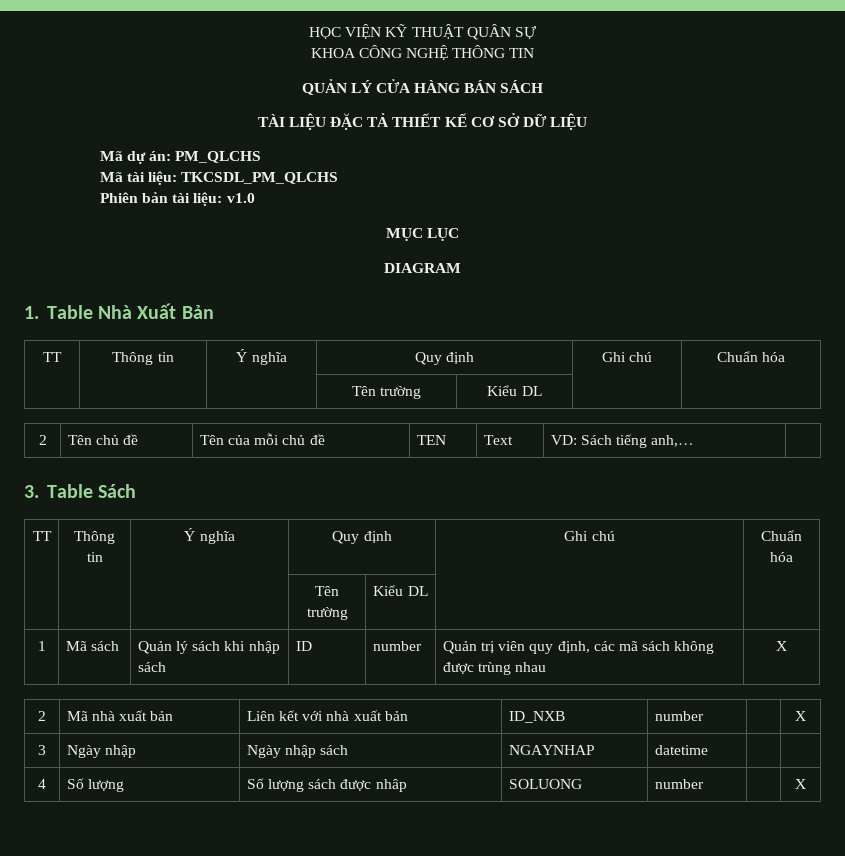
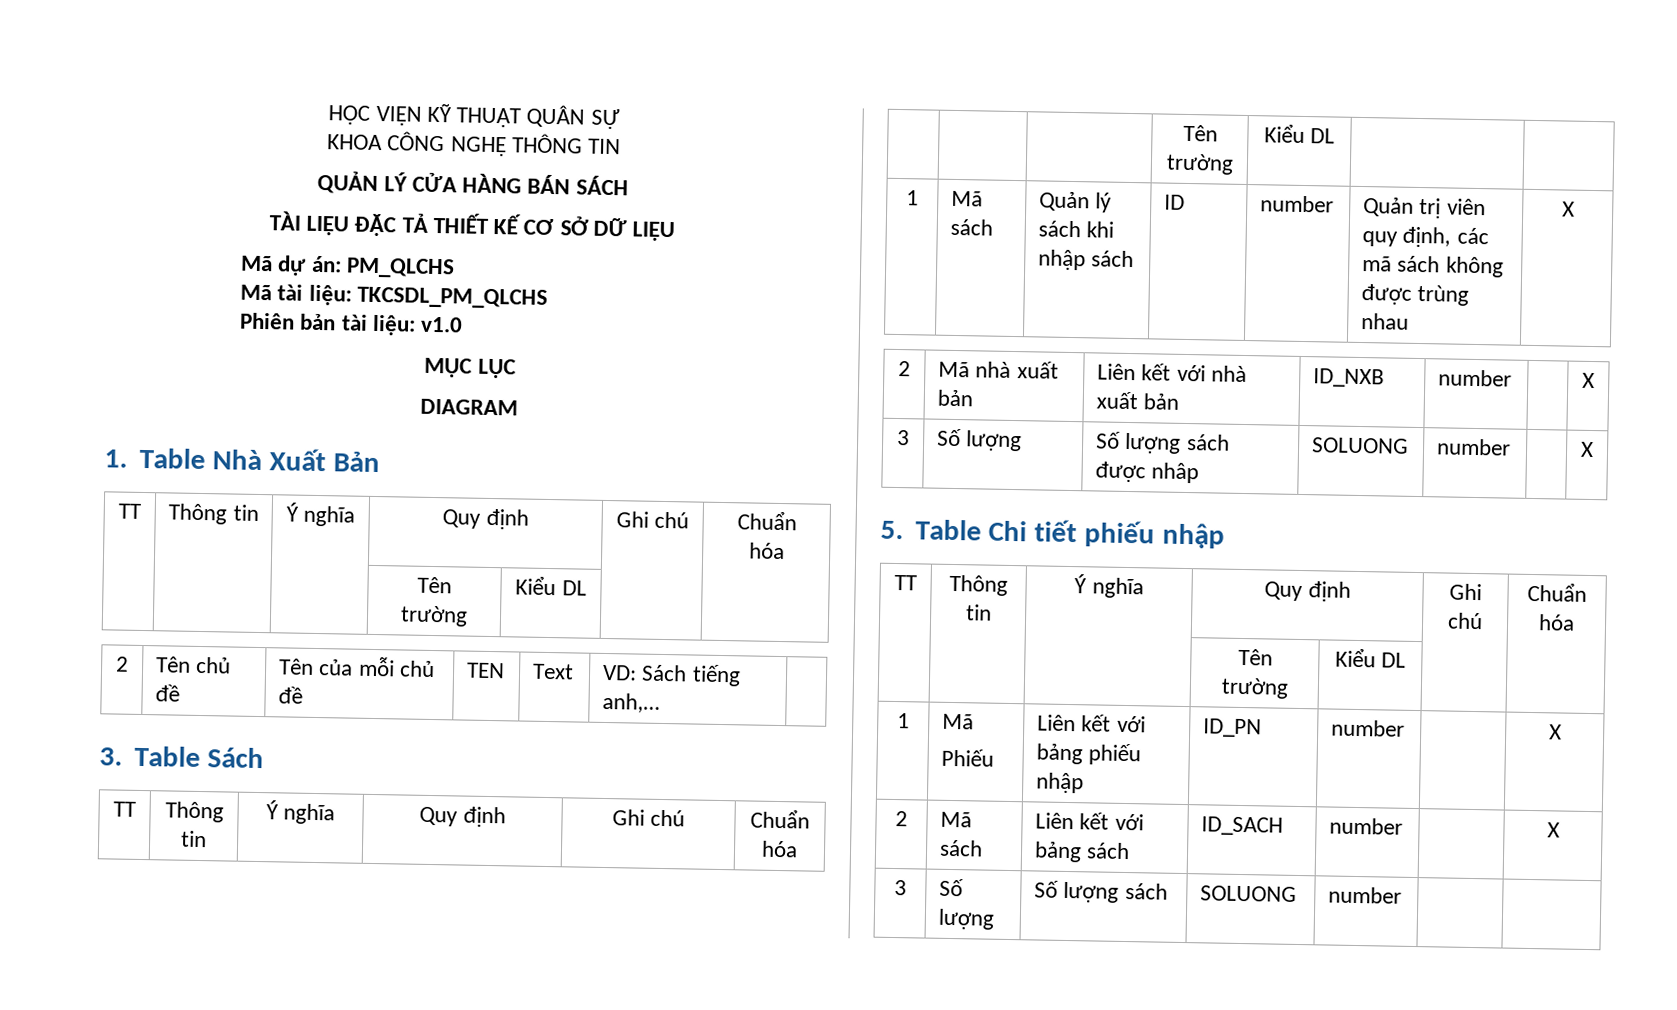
[66,745,137,758] [246,745,349,758] [508,745,595,755] [654,745,708,755] [38,779,46,789] | Ngày nhập | Ngày nhập sách | NGAYNHAP | datetime | | // 4 -> (910, 438) none
(806, 784) none -> [880,519,1225,549] [894,574,917,591] [949,574,1008,596] [965,604,992,621] [1074,574,1144,599] [1264,581,1351,602] [1449,583,1482,601] [1447,612,1483,630] [1527,582,1587,602] [1538,614,1575,631] [1237,648,1273,666] [1220,677,1289,699] [1334,648,1407,668] [897,713,910,729] [942,713,975,730] [941,748,995,767] [1037,714,1146,733] [1036,743,1142,766] [1036,772,1085,794] [1203,718,1263,738] [1331,719,1406,737] [1548,724,1562,740] [895,811,908,827] [940,811,973,828] [939,839,984,857] [1035,812,1144,831] [1034,841,1131,863] [1201,816,1284,836] [1329,817,1404,835] [1546,822,1560,838] [894,880,907,896] [939,878,965,897] [938,908,996,930] [1034,880,1168,903] [1200,885,1298,902] [1328,886,1403,904] // 5. Table Chi tiết phiếu nhập // TT | Thông tin | Ý nghĩa | Quy định | Ghi chú | Chuẩn hóa // | | | Tên trường | Kiểu DL | | // 1 | Mã // Phiếu | Liên kết với bảng phiếu nhập | ID_PN | number | | X // 2 | Mã sách | Liên kết với bảng sách | ID_SACH | number | | X // 3 | Số lượng | Số lượng sách | SOLUONG | number | |

